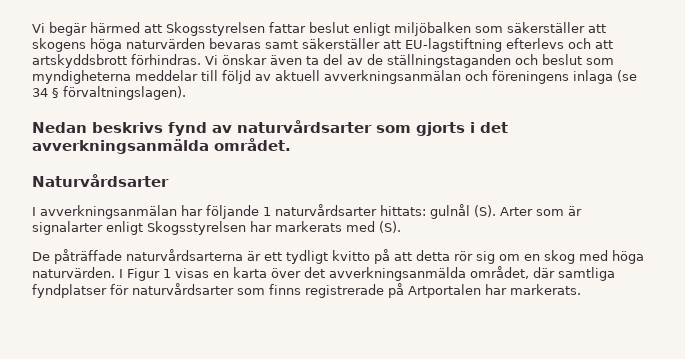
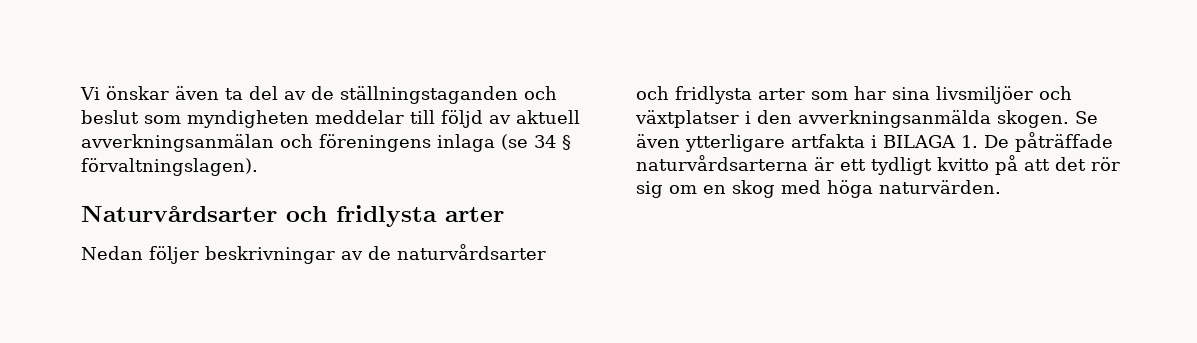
[32,22,606,36] [32,38,613,52] [32,54,218,68] Vi begär härmed att Skogsstyrelsen fattar beslut enligt miljöbalken som säkerställer att skogens höga naturvärden bevaras samt säkerställer att EU-lagstiftning efterlevs och att artskyddsbrott förhindras. Vi -> [80,87,100,100] Vi
[32,70,131,84] myndigheterna -> [187,110,309,128] myndigheten
[32,120,508,136] [32,138,291,154] [32,174,169,187] [32,204,582,219] [32,221,401,235] Nedan beskrivs fynd av naturvårdsarter som gjorts i det avverkningsanmälda området. // Naturvårdsarter // I avverkningsanmälan har följande 1 naturvårdsarter hittats: gulnål (S). Arter som är signalarter enligt Skogsstyrelsen har markerats med (S). // -> [81,205,504,227] [81,244,546,264] [636,86,1072,104] [635,110,1098,128] [636,134,978,152] Naturvårdsarter och fridlysta arter // Nedan följer beskrivningar av de naturvårdsarter och fridlysta arter som har sina livsmiljöer och växtplatser i den avverkningsanmälda skogen. Se även ytterligare artfakta i BILAGA 1.
[416,250,450,261] detta -> [1055,157,1086,171] det
[119,266,615,281] [32,283,581,298] I Figur 1 visas en karta över det avverkningsanmälda området, där samtliga fyndplatser för naturvårdsarter som finns registrerade på Artportalen har markerats. -> (1001, 187) none

